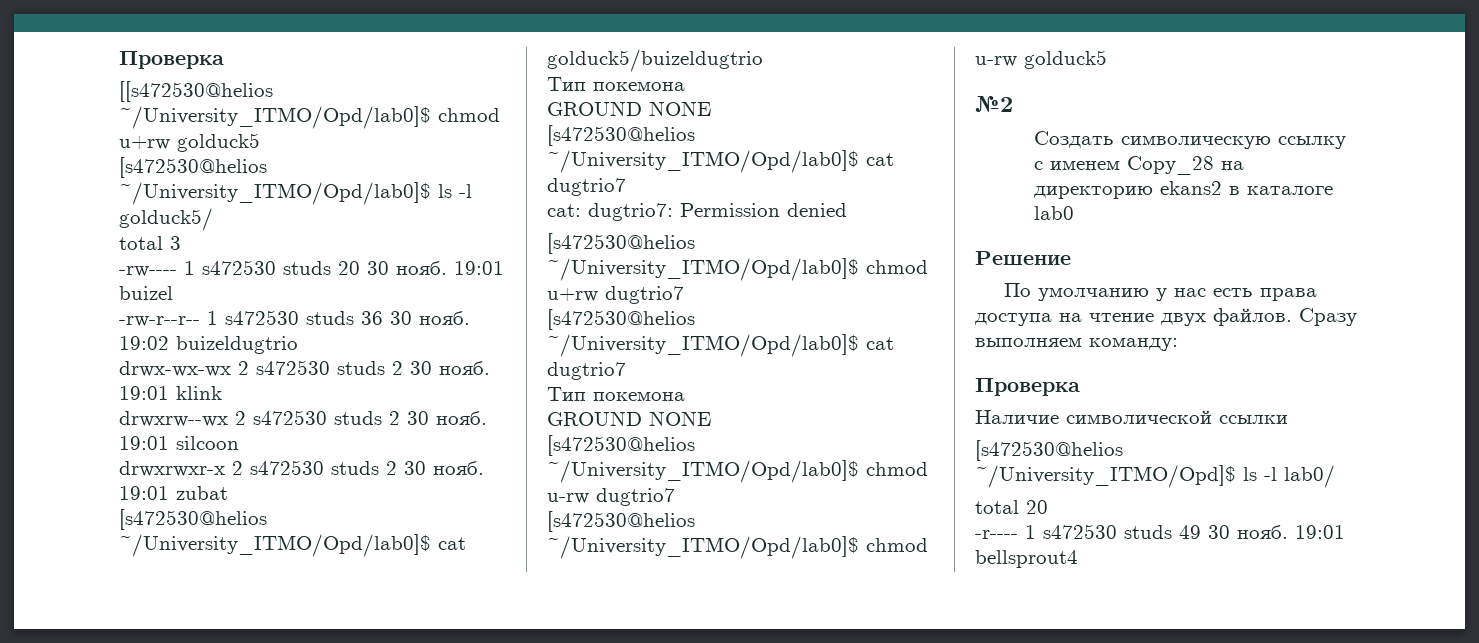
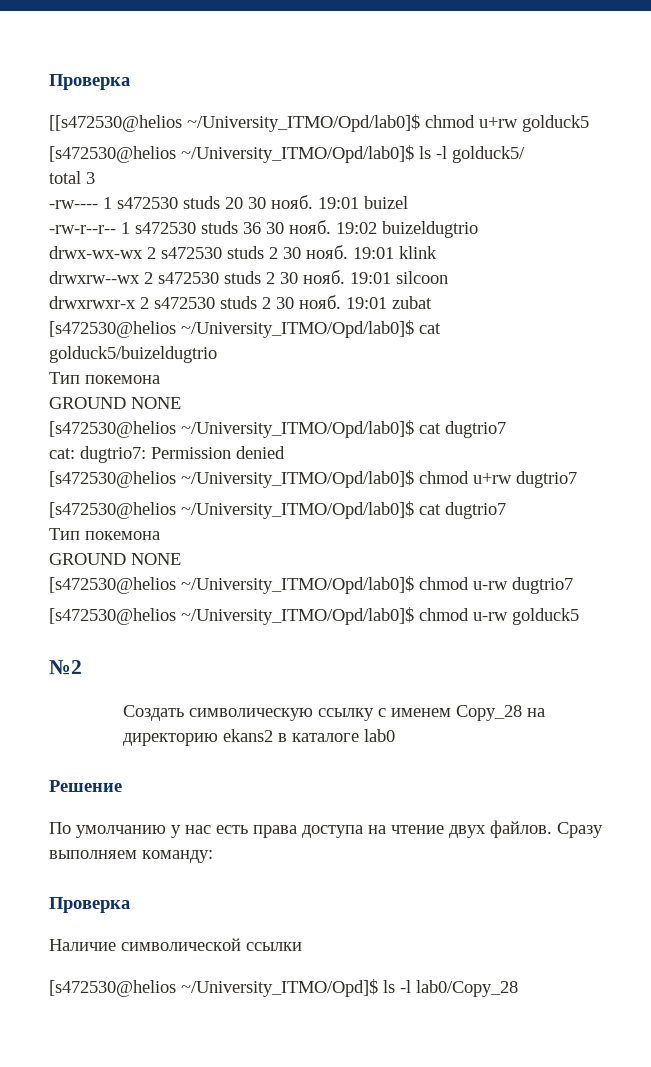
[1284,465,1335,488] [975,500,1048,514] [975,524,1345,539] [975,550,1078,568] lab0/ // total 20 // -r---- 1 s472530 studs 49 30 нояб. 19:01 bellsprout4 -> [416,980,518,997] lab0/Copy_28

